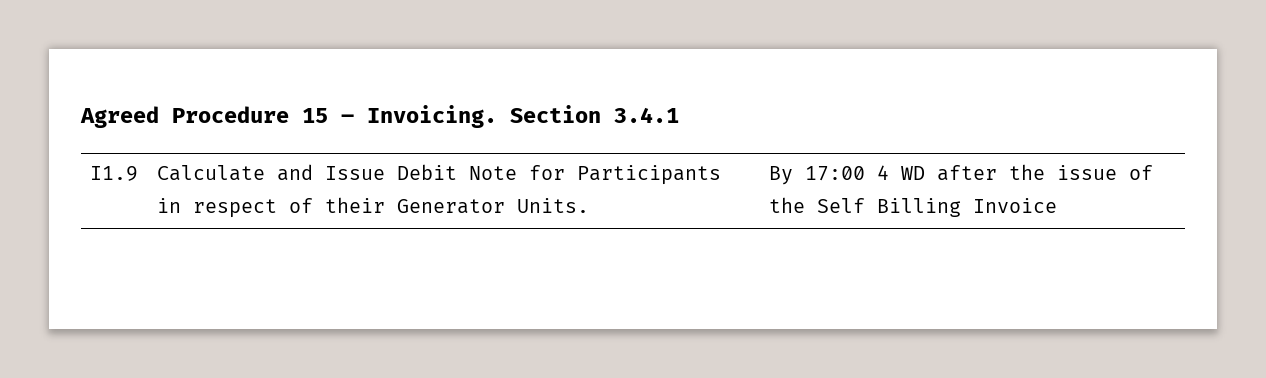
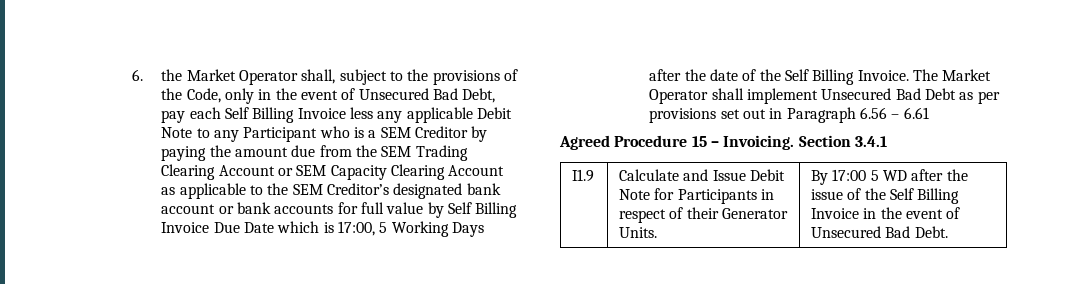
(80, 117) none -> [131,69,518,85] [161,88,496,104] [161,107,512,123] [161,126,488,142] [161,145,468,161] [161,164,505,180] [161,183,501,199] [161,202,518,218] [161,221,484,237] [649,69,992,85] [649,88,1000,104] [649,107,929,123] 6. the Market Operator shall, subject to the provisions of the Code, only in the event of Unsecured Bad Debt, pay each Self Billing Invoice less any applicable Debit Note to any Participant who is a SEM Creditor by paying the amount due from the SEM Trading Clearing Account or SEM Capacity Clearing Account as applicable to the SEM Creditor’s designated bank account or bank accounts for full value by Self Billing Invoice Due Date which is 17:00, 5 Working Days after the date of the Self Billing Invoice. The Market Operator shall implement Unsecured Bad Debt as per provisions set out in Paragraph 6.56 – 6.61 //
[877,165,890,180] 4 -> [870,170,879,181] 5
(1058, 205) none -> [863,207,961,219] [811,226,948,238] in the event of Unsecured Bad Debt.

